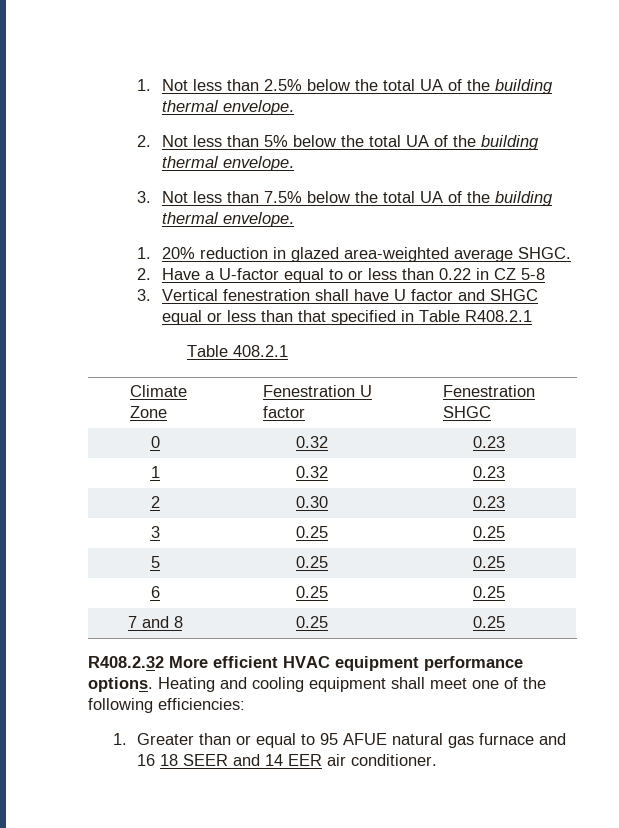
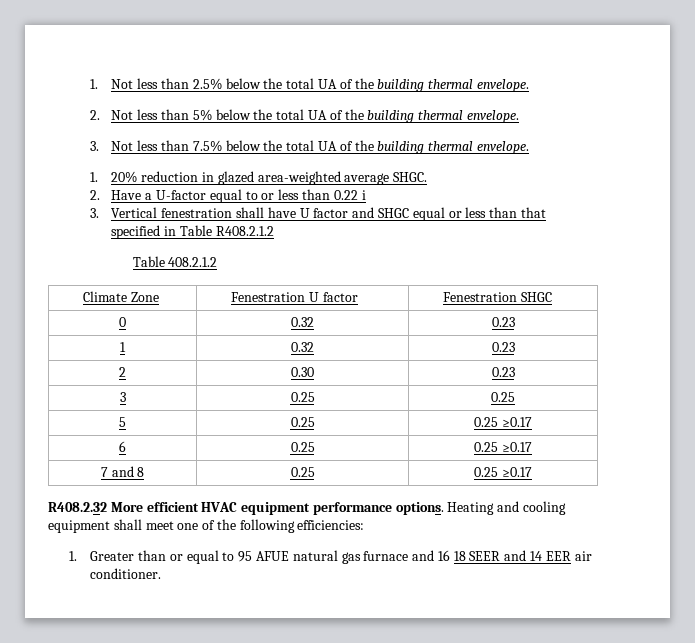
[476,268,546,280] in CZ 5-8 -> [361,190,366,200] i
[465,310,533,322] [186,345,288,357] R408.2.1 // Table 408.2.1 -> [215,226,274,236] [132,256,218,267] R408.2.1.2 // Table 408.2.1.2
(505, 562) none -> [501,417,532,427] ≥0.17
(505, 592) none -> [501,442,532,452] ≥0.17
(505, 622) none -> [501,467,532,477] ≥0.17

